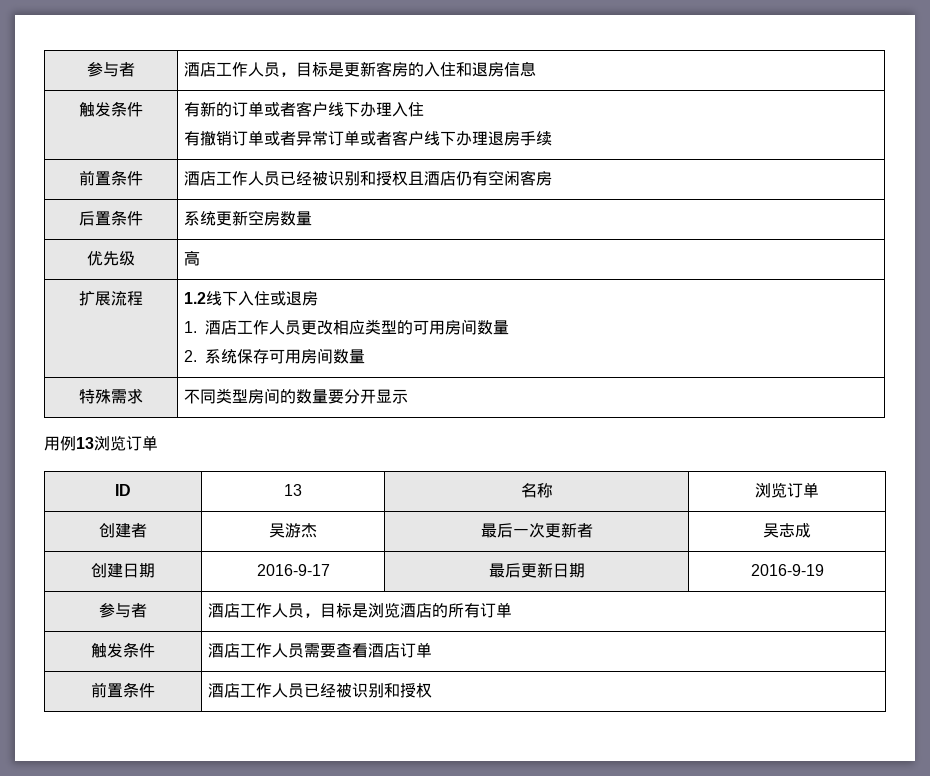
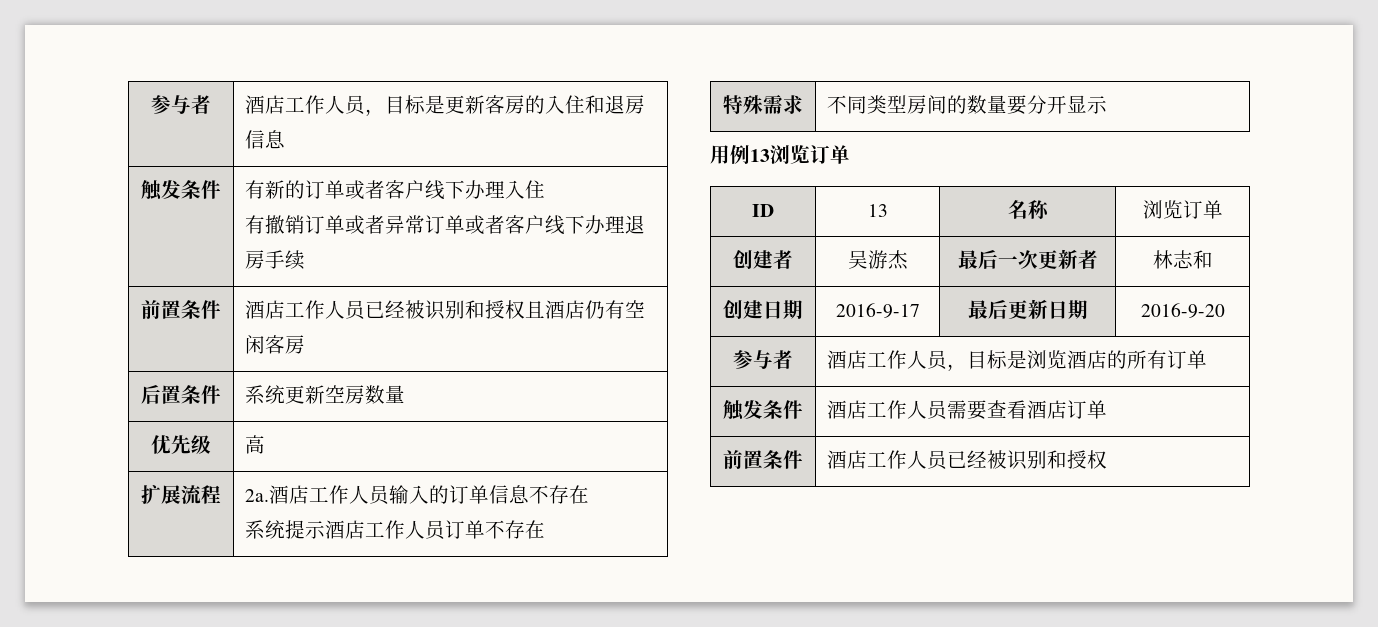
[183,291,318,306] [183,319,509,335] [183,348,365,364] 1.2线下入住或退房 // 1.酒店工作人员更改相应类型的可用房间数量 // 2.系统保存可用房间数量 -> [244,485,589,505] [244,520,545,540] 2a.酒店工作人员输入的订单信息不存在 // 系统提示酒店工作人员订单不存在
[763,523,811,538] 吴志成 -> [1152,250,1213,269] 林志和
[750,564,824,576] 2016-9-19 -> [1140,303,1225,318] 2016-9-20

